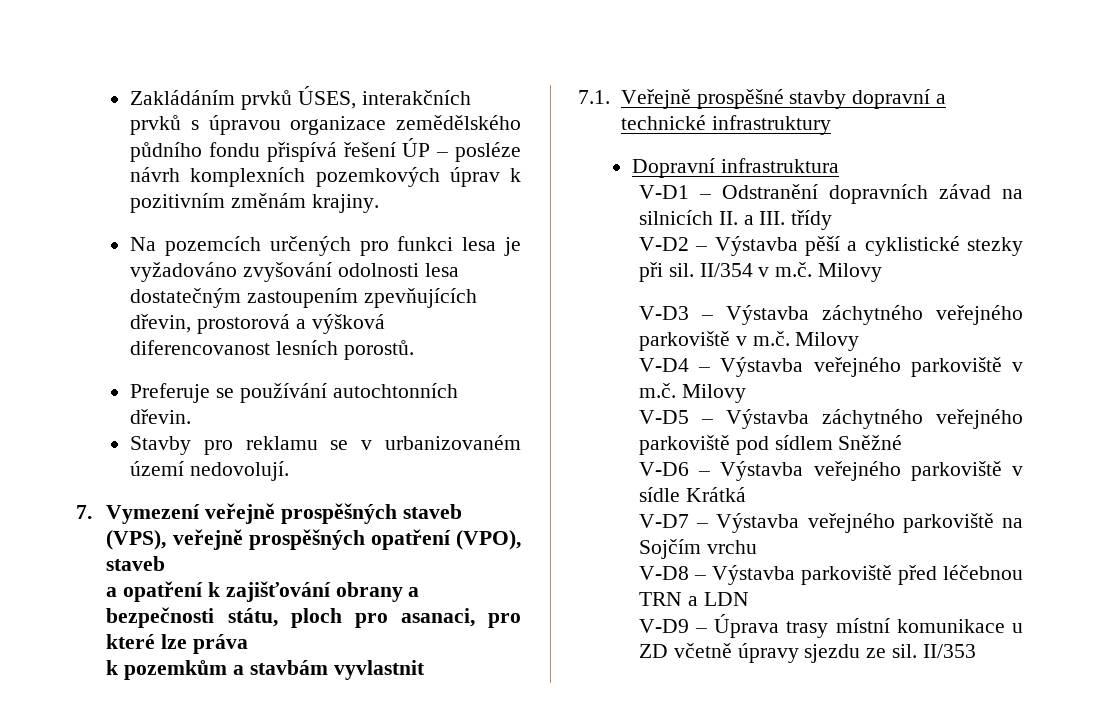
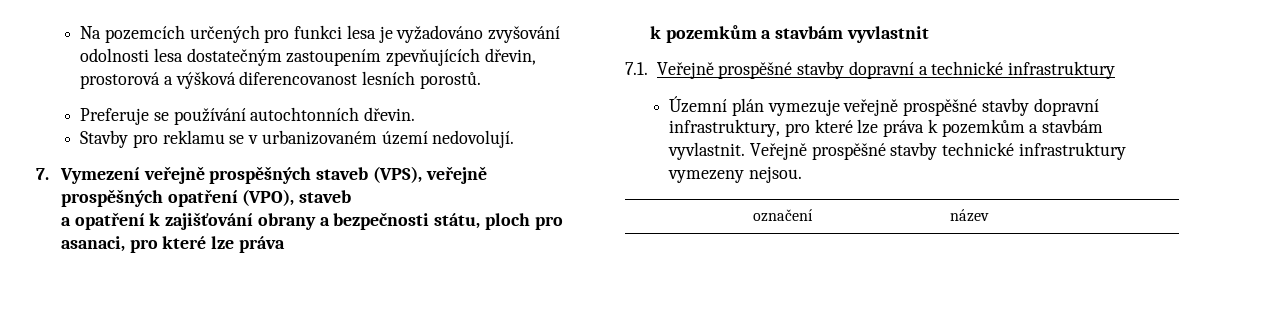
[130,86,471,110] [130,115,521,135] [130,138,521,162] [130,167,521,187] [130,193,379,213] Zakládáním prvků ÚSES, interakčních prvků s úpravou organizace zemědělského půdního fondu přispívá řešení ÚP – posléze návrh komplexních pozemkových úprav k pozitivním změnám krajiny. // -> (80, 32) none
[632,158,839,178] [638,184,1023,204] [638,210,833,230] [638,236,1023,256] [638,262,882,282] [638,305,1023,325] [638,331,860,351] [638,357,1023,377] [638,383,746,403] [638,409,1023,429] [638,435,903,455] [638,461,1023,481] [638,487,746,502] [638,513,1023,533] [638,539,757,559] [638,565,1023,585] [638,592,749,606] [638,614,1023,638] [638,643,976,663] Dopravní infrastruktura // V-D1 – Odstranění dopravních závad na silnicích II. a III. třídy // V-D2 – Výstavba pěší a cyklistické stezky při sil. II/354 v m.č. Milovy // V-D3 – Výstavba záchytného veřejného parkoviště v m.č. Milovy // V-D4 – Výstavba veřejného parkoviště v m.č. Milovy // V-D5 – Výstavba záchytného veřejného parkoviště pod sídlem Sněžné // V-D6 – Výstavba veřejného parkoviště v sídle Krátká // V-D7 – Výstavba veřejného parkoviště na Sojčím vrchu // V-D8 – Výstavba parkoviště před léčebnou TRN a LDN // V-D9 – Úprava trasy místní komunikace u ZD včetně úpravy sjezdu ze sil. II/353 -> [669,96,1099,116] [669,119,1104,137] [668,142,1126,160] [668,166,803,183] [753,209,813,222] [950,209,990,222] Územní plán vymezuje veřejně prospěšné stavby dopravní infrastruktury, pro které lze práva k pozemkům a stavbám vyvlastnit. Veřejně prospěšné stavby technické infrastruktury vymezeny nejsou. // označení | název

